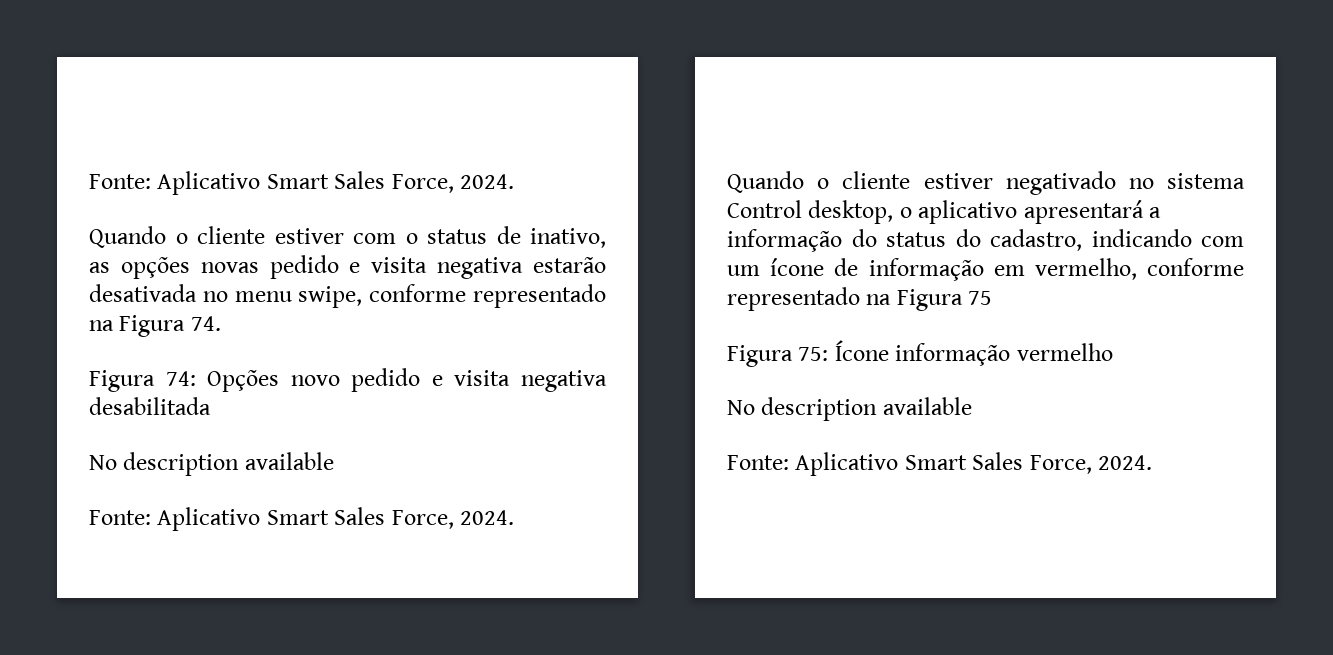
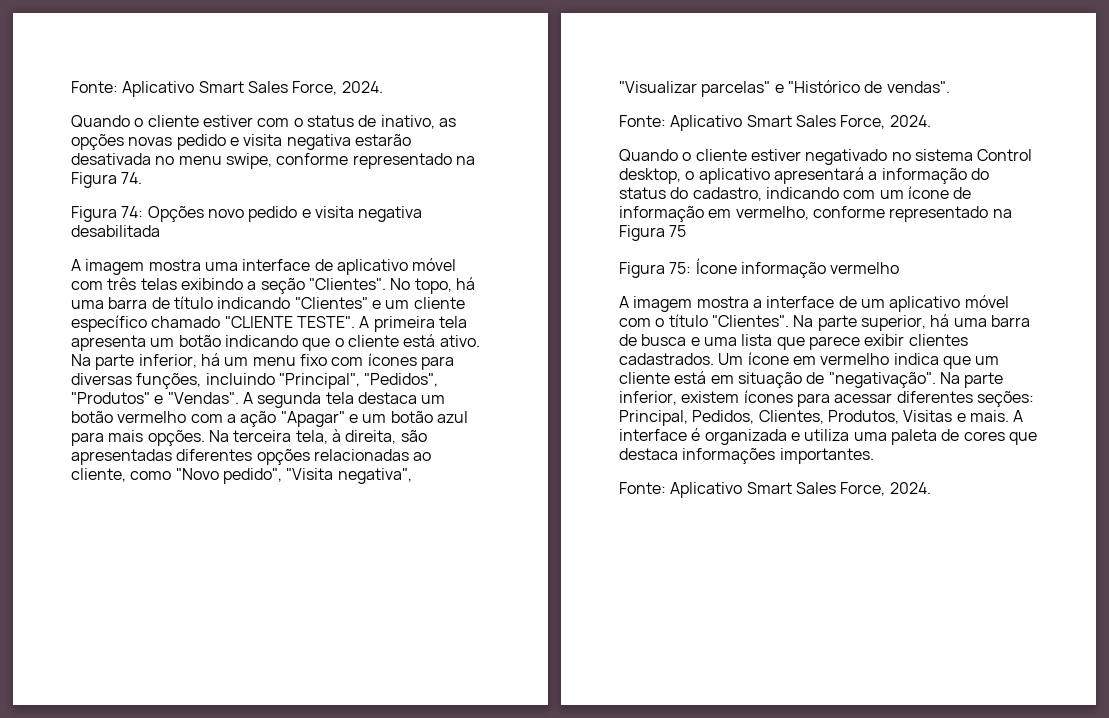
[89,452,334,476] No description available -> [71,258,457,275] [71,277,475,294] [71,296,465,309] [71,315,467,332] [71,334,480,351] [71,353,454,370] [71,373,439,389] [71,392,446,408] [71,411,468,427] [71,429,427,446] [71,449,432,465] [71,468,412,484] [619,80,950,97] A imagem mostra uma interface de aplicativo móvel com três telas exibindo a seção "Clientes". No topo, há uma barra de título indicando "Clientes" e um cliente específico chamado "CLIENTE TESTE". A primeira tela apresenta um botão indicando que o cliente está ativo. Na parte inferior, há um menu fixo com ícones para diversas funções, incluindo "Principal", "Pedidos", "Produtos" e "Vendas". A segunda tela destaca um botão vermelho com a ação "Apagar" e um botão azul para mais opções. Na terceira tela, à direita, são apresentadas diferentes opções relacionadas ao cliente, como "Novo pedido", "Visita negativa", "Visualizar parcelas" e "Histórico de vendas".
[727,397,972,421] No description available -> [619,295,1009,312] [619,314,1030,331] [619,334,968,350] [619,352,1000,369] [619,371,1004,388] [619,390,1034,407] [619,410,1024,426] [619,428,1037,445] [619,448,874,464] A imagem mostra a interface de um aplicativo móvel com o título "Clientes". Na parte superior, há uma barra de busca e uma lista que parece exibir clientes cadastrados. Um ícone em vermelho indica que um cliente está em situação de "negativação". Na parte inferior, existem ícones para acessar diferentes seções: Principal, Pedidos, Clientes, Produtos, Visitas e mais. A interface é organizada e utiliza uma paleta de cores que destaca informações importantes.

